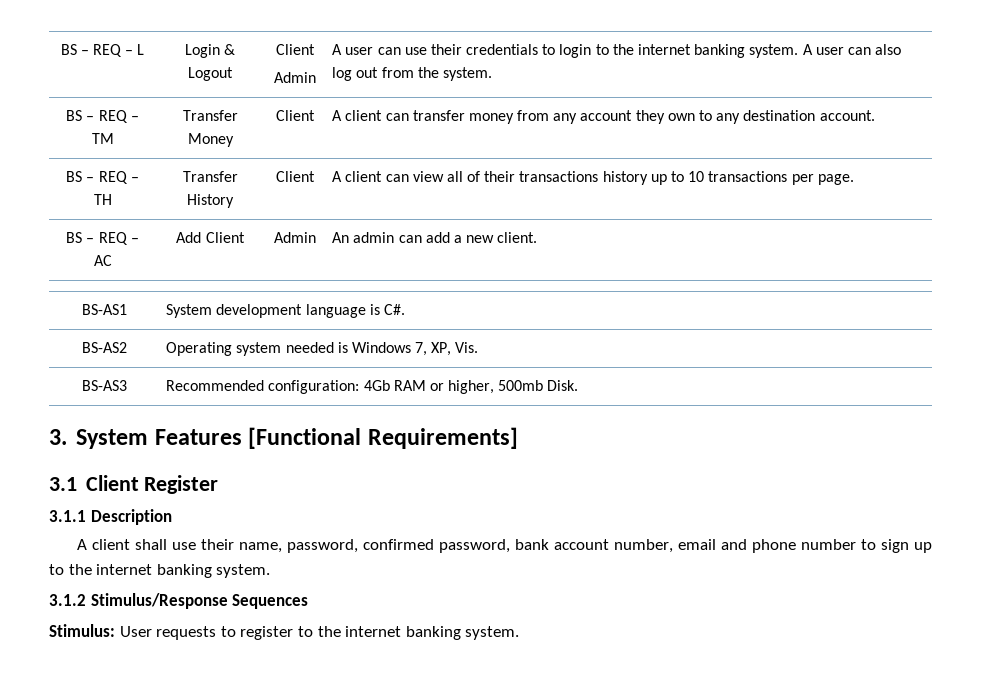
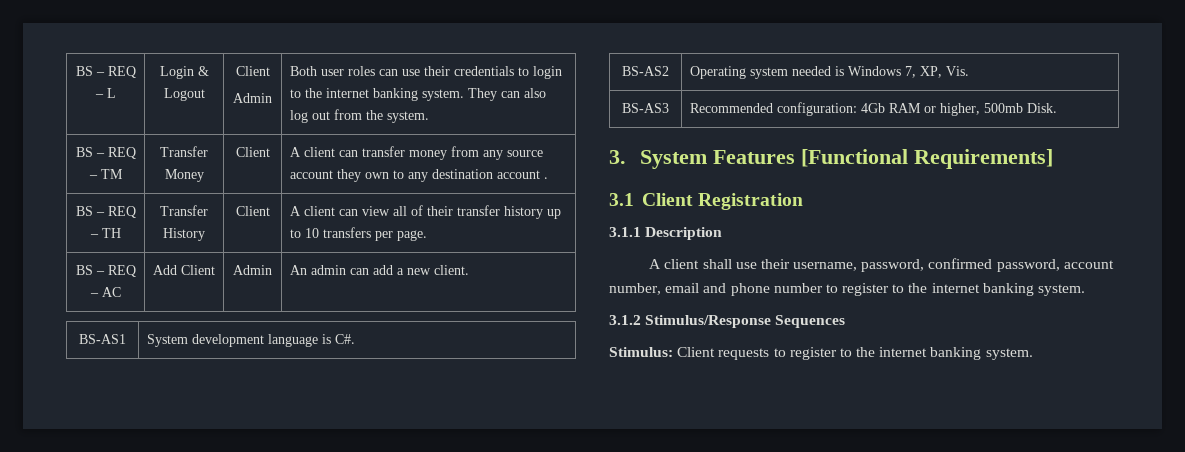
[332,44,374,55] A user -> [289,66,375,76] Both user roles
[802,44,844,55] A user -> [467,88,497,101] They
(578, 118) none -> [506,150,543,157] source
[819,110,875,121] account. -> [496,170,548,179] account .
[519,171,599,182] transactions -> [456,205,500,216] transfer
[708,171,788,182] transactions -> [322,227,371,238] transfers
[144,475,219,494] Register -> [698,193,804,210] Registration
[239,542,283,553] name, -> [793,262,858,271] username,
[515,539,550,550] bank -> (1060, 265) none
[881,539,932,553] sign up -> [842,283,890,296] register
[119,626,152,637] User -> [677,347,716,357] Client

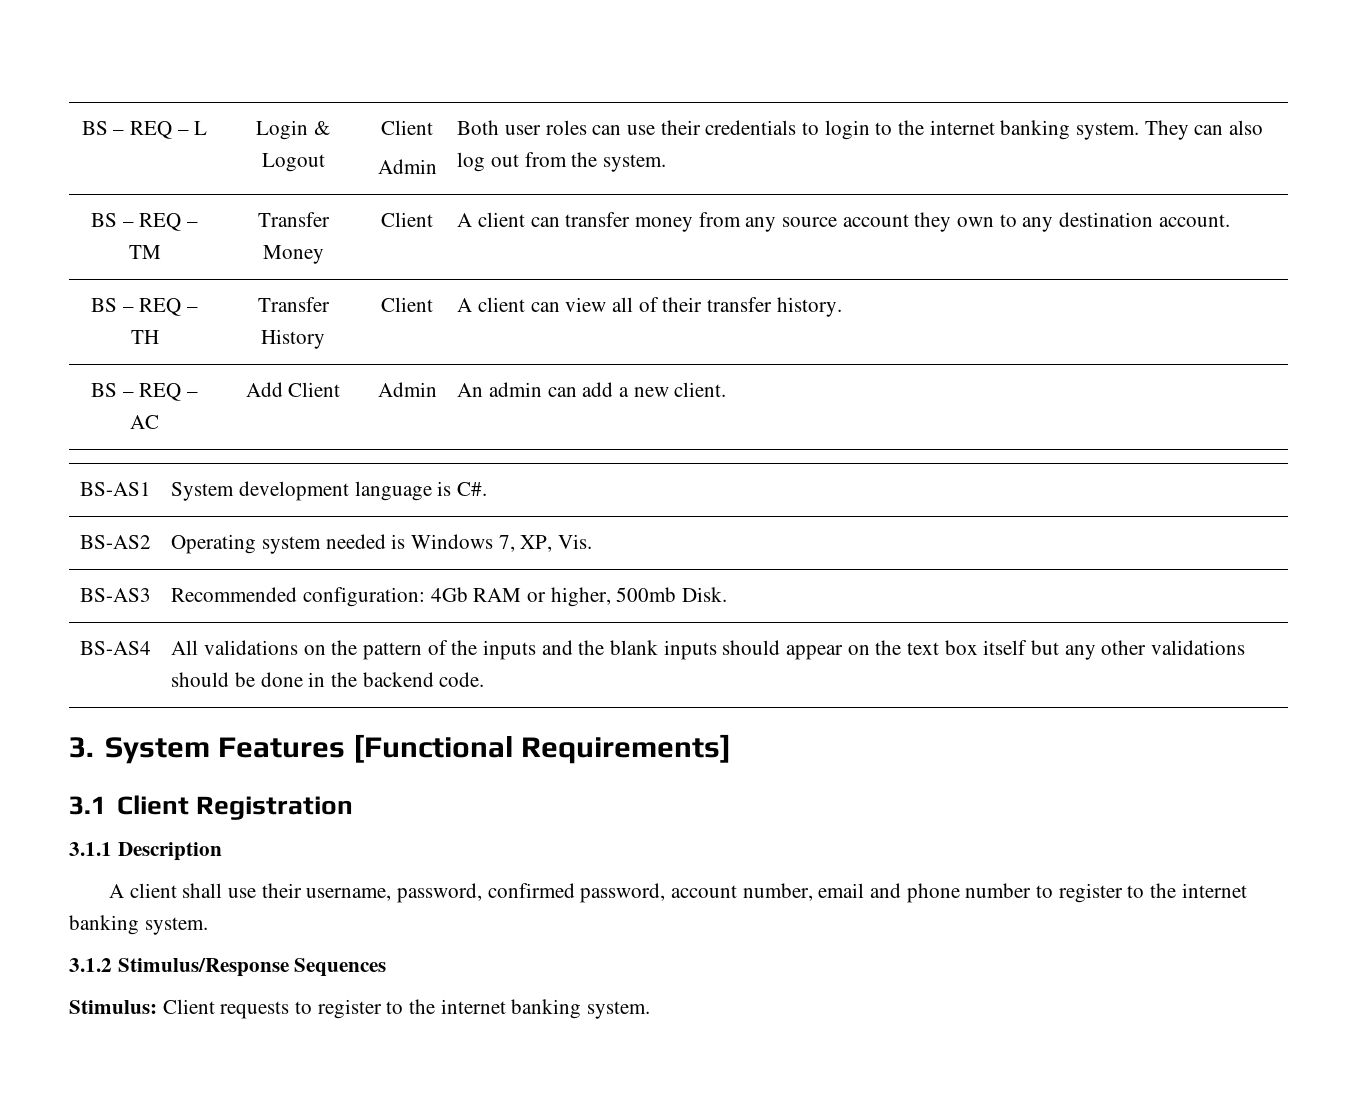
[496,170,548,179] account . -> [1158,214,1230,227] account.
[503,206,561,219] [289,227,427,241] history up to 10 transfers per page. -> [776,297,842,317] history.
(1057, 108) none -> [80,641,151,655] [171,640,1246,660] [171,672,485,687] // BS-AS4 | All validations on the pattern of the inputs and the blank inputs should appear on the text box itself but any other validations should be done in the backend code.

